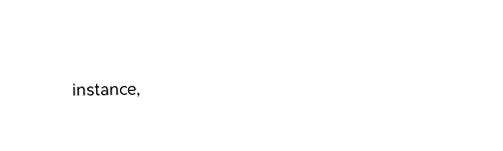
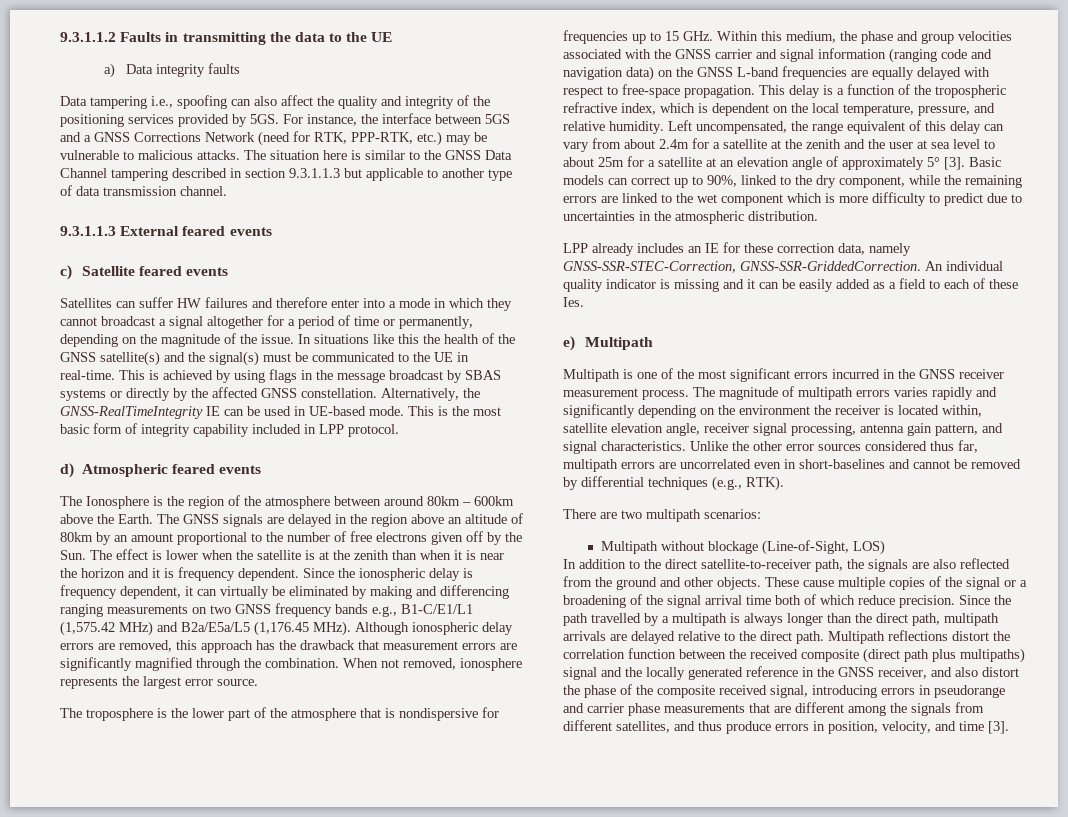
[72,82,141,99] instance, -> [60,32,393,45] [104,63,241,78] [60,95,490,109] [60,113,510,127] [60,131,487,146] [60,150,512,160] [60,168,512,181] [60,185,227,196] [60,226,272,236] [60,265,229,280] [60,297,512,311] [60,315,473,329] [60,333,515,347] [60,351,469,366] [60,369,501,383] [60,387,480,401] [60,406,501,419] [60,423,399,437] [60,463,262,478] [60,495,514,509] [60,513,523,527] [60,531,522,545] [60,549,504,560] [60,567,473,581] [60,585,509,599] [60,603,473,617] [60,621,513,636] [60,640,517,653] [60,657,522,671] [60,676,258,689] [60,707,499,721] [563,30,1012,44] [563,48,992,63] [563,66,990,81] [563,84,1006,98] [563,102,995,116] [563,120,1004,134] [563,138,995,152] [563,156,1001,170] [563,175,1022,188] [563,192,1022,206] [563,211,818,224] [563,242,911,256] [563,261,1003,273] [563,278,1018,292] [563,297,584,307] [563,336,654,351] [563,368,1004,382] [563,386,997,400] [563,404,982,418] [563,423,1003,436] [563,440,978,454] [563,459,1021,472] [563,476,784,491] [563,509,761,522] [601,540,886,555] [563,558,1010,572] [563,576,1027,590] [563,594,1011,608] [563,613,999,626] [563,630,1010,644] [563,648,1025,663] [563,666,1019,680] [563,684,1005,698] [563,702,984,716] [563,720,1009,734] 9.3.1.1.2 Faults in transmitting the data to the UE // a) Data integrity faults // Data tampering i.e., spoofing can also affect the quality and integrity of the positioning services provided by 5GS. For instance, the interface between 5GS and a GNSS Corrections Network (need for RTK, PPP-RTK, etc.) may be vulnerable to malicious attacks. The situation here is similar to the GNSS Data Channel tampering described in section 9.3.1.1.3 but applicable to another type of data transmission channel. // 9.3.1.1.3 External feared events // c) Satellite feared events // Satellites can suffer HW failures and therefore enter into a mode in which they cannot broadcast a signal altogether for a period of time or permanently, depending on the magnitude of the issue. In situations like this the health of the GNSS satellite(s) and the signal(s) must be communicated to the UE in real-time. This is achieved by using flags in the message broadcast by SBAS systems or directly by the affected GNSS constellation. Alternatively, the GNSS-RealTimeIntegrity IE can be used in UE-based mode. This is the most basic form of integrity capability included in LPP protocol. // d) Atmospheric feared events // The Ionosphere is the region of the atmosphere between around 80km – 600km above the Earth. The GNSS signals are delayed in the region above an altitude of 80km by an amount proportional to the number of free electrons given off by the Sun. The effect is lower when the satellite is at the zenith than when it is near the horizon and it is frequency dependent. Since the ionospheric delay is frequency dependent, it can virtually be eliminated by making and differencing ranging measurements on two GNSS frequency bands e.g., B1-C/E1/L1 (1,575.42 MHz) and B2a/E5a/L5 (1,176.45 MHz). Although ionospheric delay errors are removed, this approach has the drawback that measurement errors are significantly magnified through the combination. When not removed, ionosphere represents the largest error source. // The troposphere is the lower part of the atmosphere that is nondispersive for frequencies up to 15 GHz. Within this medium, the phase and group velocities associated with the GNSS carrier and signal information (ranging code and navigation data) on the GNSS L-band frequencies are equally delayed with respect to free-space propagation. This delay is a function of the tropospheric refractive index, which is dependent on the local temperature, pressure, and relative humidity. Left uncompensated, the range equivalent of this delay can vary from about 2.4m for a satellite at the zenith and the user at sea level to about 25m for a satellite at an elevation angle of approximately 5° [3]. Basic models can correct up to 90%, linked to the dry component, while the remaining errors are linked to the wet component which is more difficulty to predict due to uncertainties in the atmospheric distribution. // LPP already includes an IE for these correction data, namely GNSS-SSR-STEC-Correction, GNSS-SSR-GriddedCorrection. An individual quality indicator is missing and it can be easily added as a field to each of these Ies. // e) Multipath // Multipath is one of the most significant errors incurred in the GNSS receiver measurement process. The magnitude of multipath errors varies rapidly and significantly depending on the environment the receiver is located within, satellite elevation angle, receiver signal processing, antenna gain pattern, and signal characteristics. Unlike the other error sources considered thus far, multipath errors are uncorrelated even in short-baselines and cannot be removed by differential techniques (e.g., RTK). // There are two multipath scenarios: // Multipath without blockage (Line-of-Sight, LOS) // In addition to the direct satellite-to-receiver path, the signals are also reflected from the ground and other objects. These cause multiple copies of the signal or a broadening of the signal arrival time both of which reduce precision. Since the path travelled by a multipath is always longer than the direct path, multipath arrivals are delayed relative to the direct path. Multipath reflections distort the correlation function between the received composite (direct path plus multipaths) signal and the locally generated reference in the GNSS receiver, and also distort the phase of the composite received signal, introducing errors in pseudorange and carrier phase measurements that are different among the signals from different satellites, and thus produce errors in position, velocity, and time [3].

